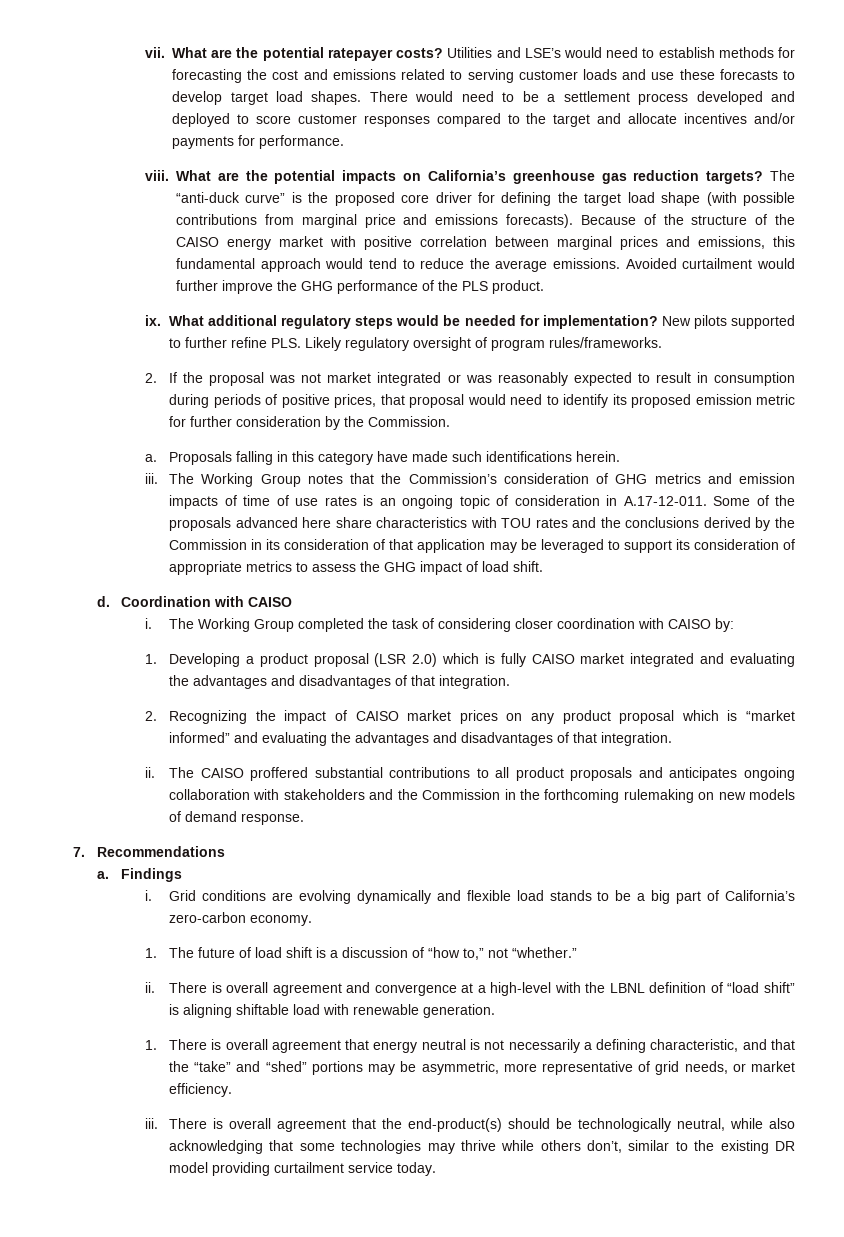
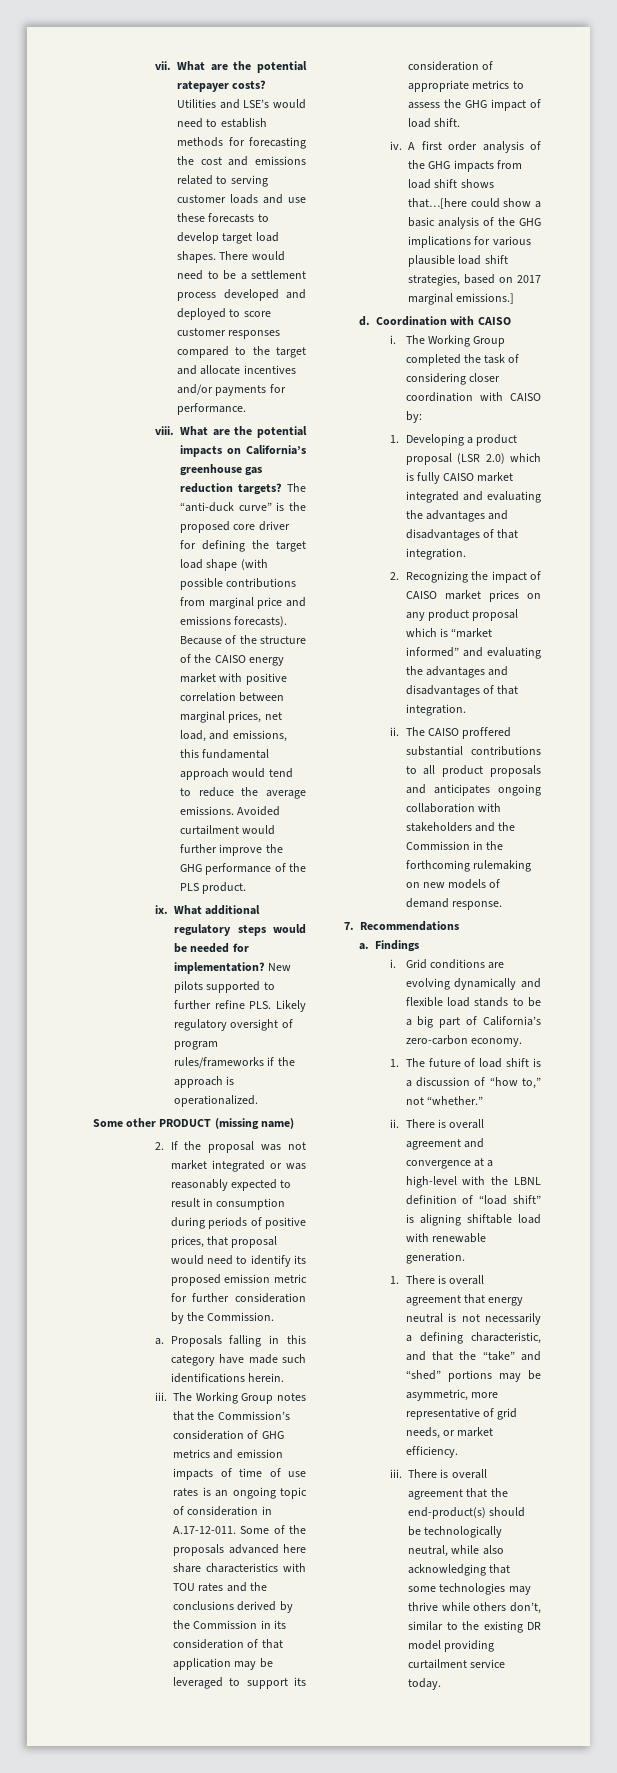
[620,236,659,250] prices -> [228,711,282,723] [180,730,207,742] prices, net load,
[549,337,663,348] rules/frameworks. -> [174,1057,295,1068] [174,1076,235,1088] [174,1095,259,1107] [93,1118,294,1130] rules/frameworks if the approach is operationalized. // Some other PRODUCT (missing name)
(544, 566) none -> [390,141,541,153] [408,160,522,172] [408,179,494,189] [408,198,541,209] [408,217,541,229] [408,236,531,248] [408,255,508,267] [408,274,541,286] [408,293,515,305] // iv. A first order analysis of the GHG impacts from load shift shows that…[here could show a basic analysis of the GHG implications for various plausible load shift strategies, based on 2017 marginal emissions.]

